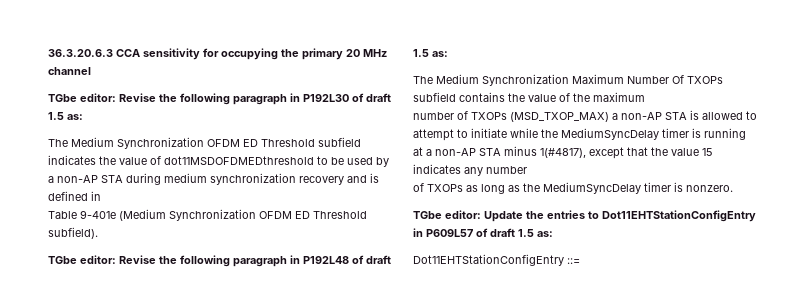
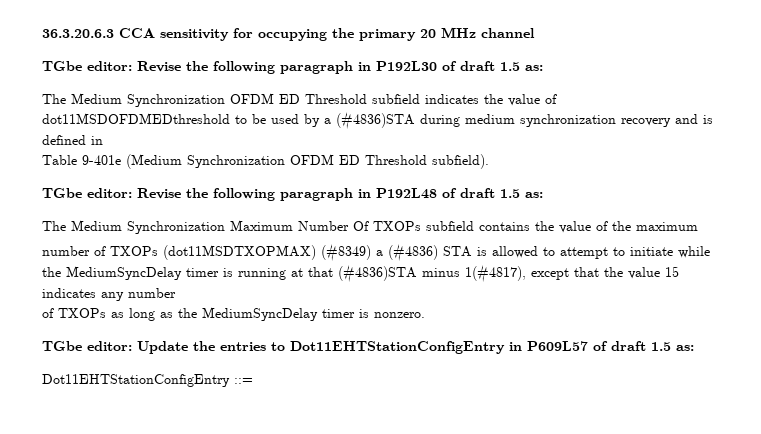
[57,175,123,183] non-AP STA -> [336,112,415,130] (#4836)STA
[510,112,662,122] (MSD_TXOP_MAX) a non-AP -> [163,244,438,262] (dot11MSDTXOPMAX) (#8349) a (#4836)
[426,148,501,156] a non-AP STA -> [308,265,417,283] that (#4836)STA

